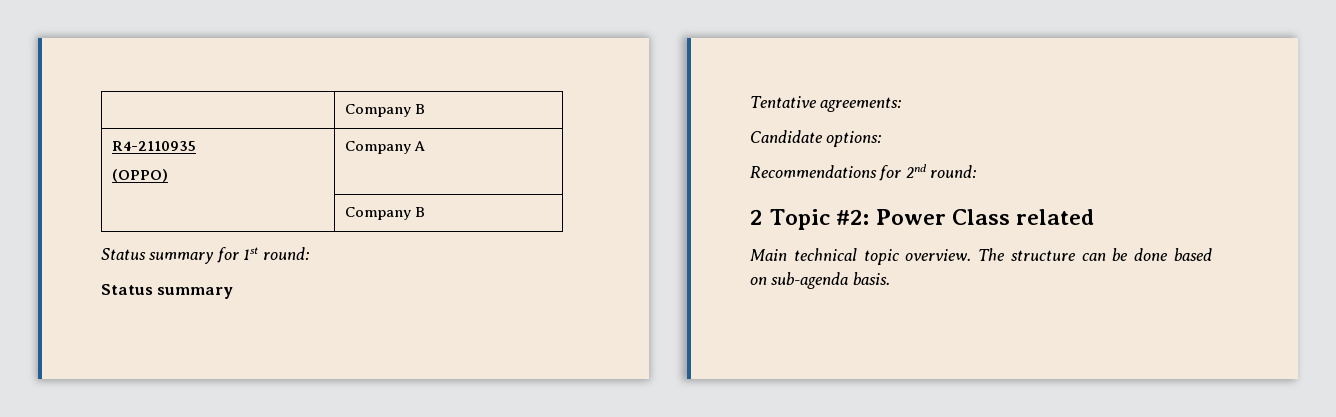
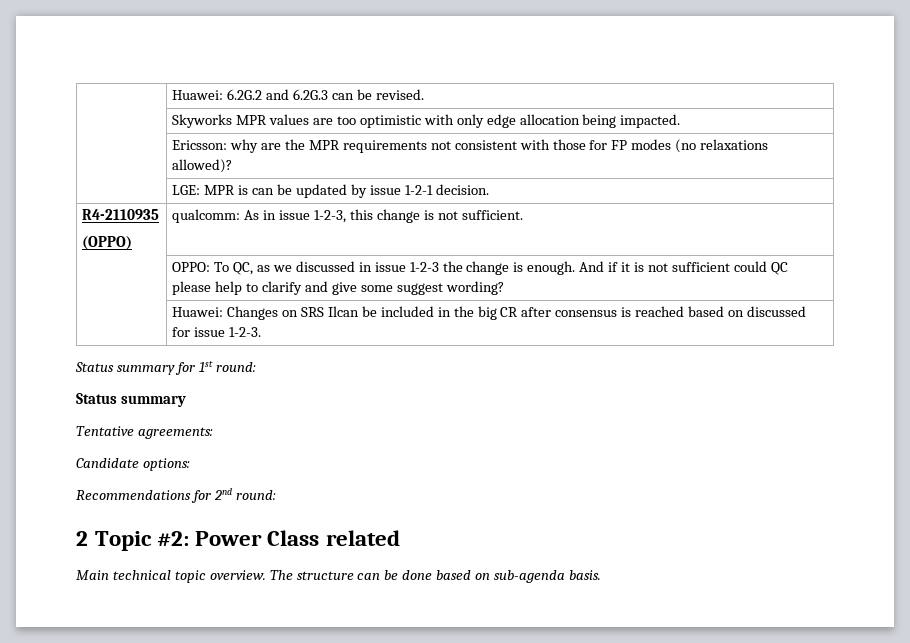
[344,104,425,117] [111,141,196,151] [111,169,168,182] [344,141,425,154] [344,207,425,220] | Company B // R4-2110935 // (OPPO) | Company A // | Company B -> [172,89,424,100] [172,114,681,128] [172,139,769,153] [172,159,233,173] [172,184,489,198] [82,209,160,220] [82,236,133,250] [172,209,523,223] [172,261,788,275] [172,281,504,295] [172,306,806,320] [172,327,262,337] | Huawei: 6.2G.2 and 6.2G.3 can be revised. // | Skyworks MPR values are too optimistic with only edge allocation being impacted. // | Ericsson: why are the MPR requirements not consistent with those for FP modes (no relaxations allowed)? // | LGE: MPR is can be updated by issue 1-2-1 decision. // R4-2110935 // (OPPO) | qualcomm: As in issue 1-2-3, this change is not sufficient. // | OPPO: To QC, as we discussed in issue 1-2-3 the change is enough. And if it is not sufficient could QC please help to clarify and give some suggest wording? // | Huawei: Changes on SRS Ilcan be included in the big CR after consensus is reached based on discussed for issue 1-2-3.

